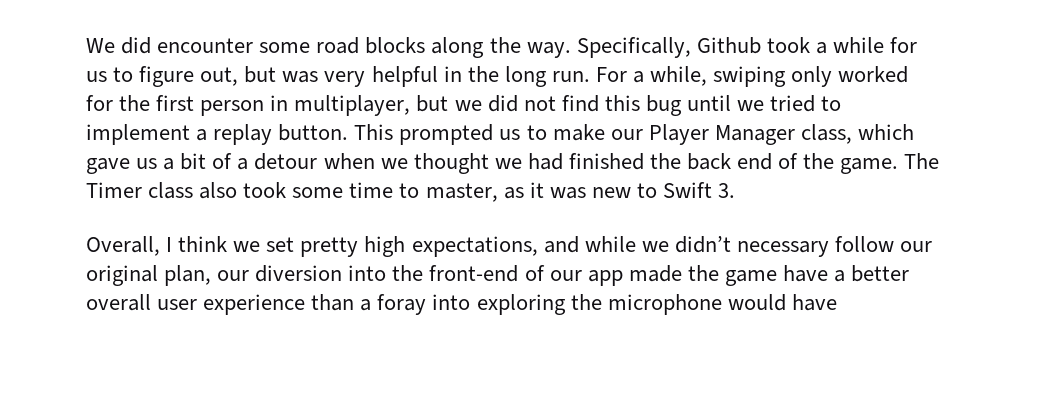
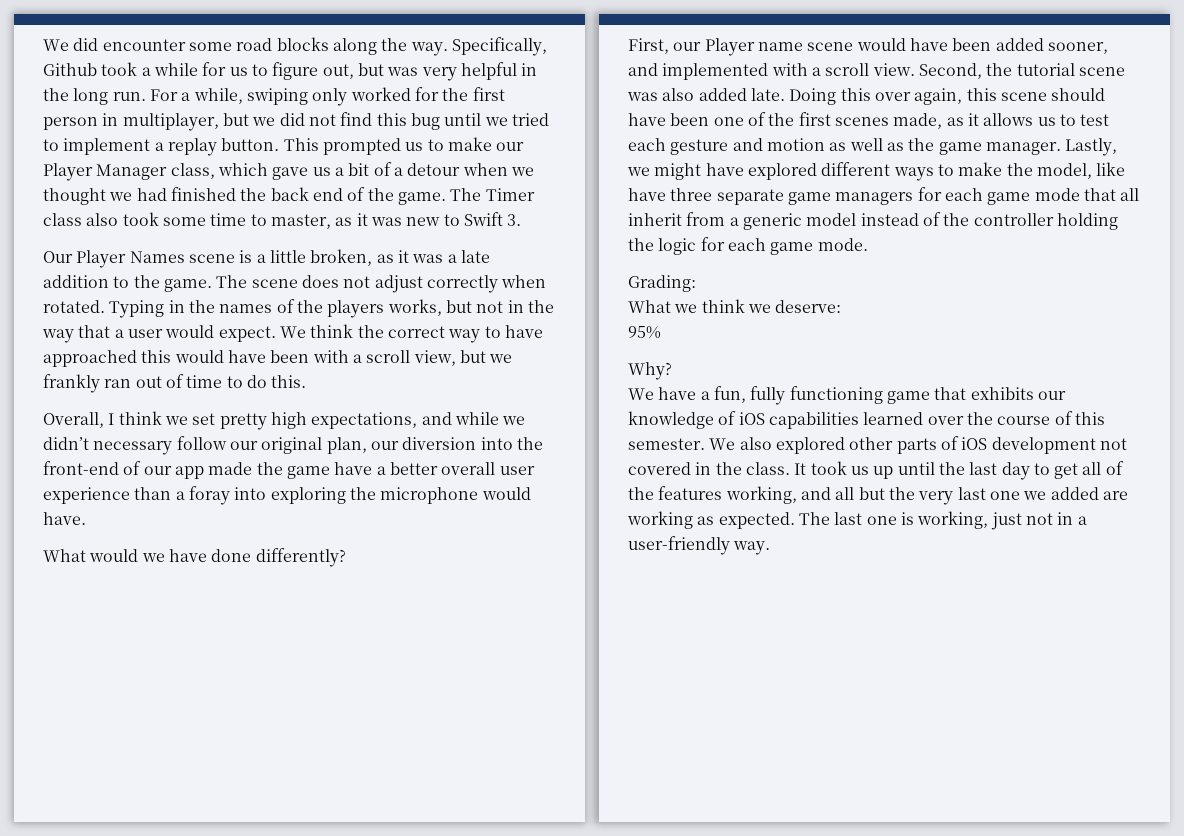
(736, 190) none -> [43,249,490,268] [43,275,547,293] [43,299,554,318] [42,324,543,343] [43,350,513,367] [43,374,307,393] // Our Player Names scene is a little broken, as it was a late addition to the game. The scene does not adjust correctly when rotated. Typing in the names of the players works, but not in the way that a user would expect. We think the correct way to have approached this would have been with a scroll view, but we frankly ran out of time to do this.
[791,294,837,311] have -> [43,512,86,525] [43,548,346,567] [628,38,1108,56] [628,63,1125,80] [627,88,1106,105] [628,112,1110,129] [628,138,1118,156] [627,162,1126,181] [628,187,1140,205] [628,212,1118,230] [628,237,868,255] [628,275,696,292] [628,299,842,313] [628,326,661,339] [628,362,672,380] [628,386,1066,405] [628,411,1105,429] [628,436,1127,454] [628,461,1124,480] [628,486,1128,505] [627,511,1087,530] [628,536,771,555] have. // What would we have done differently? // First, our Player name scene would have been added sooner, and implemented with a scroll view. Second, the tutorial scene was also added late. Doing this over again, this scene should have been one of the first scenes made, as it allows us to test each gesture and motion as well as the game manager. Lastly, we might have explored different ways to make the model, like have three separate game managers for each game mode that all inherit from a generic model instead of the controller holding the logic for each game mode. // Grading: // What we think we deserve: // 95% // Why? // We have a fun, fully functioning game that exhibits our knowledge of iOS capabilities learned over the course of this semester. We also explored other parts of iOS development not covered in the class. It took us up until the last day to get all of the features working, and all but the very last one we added are working as expected. The last one is working, just not in a user-friendly way.

